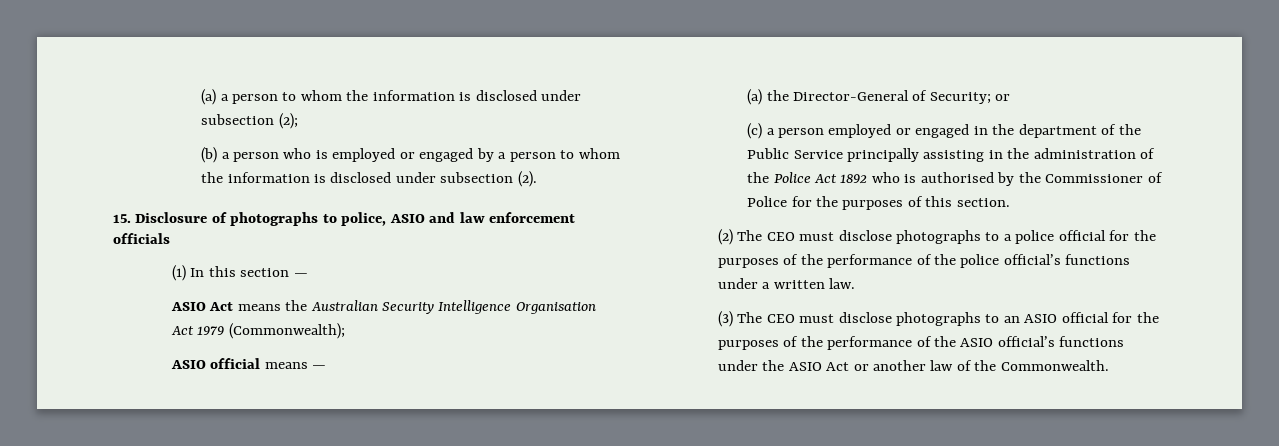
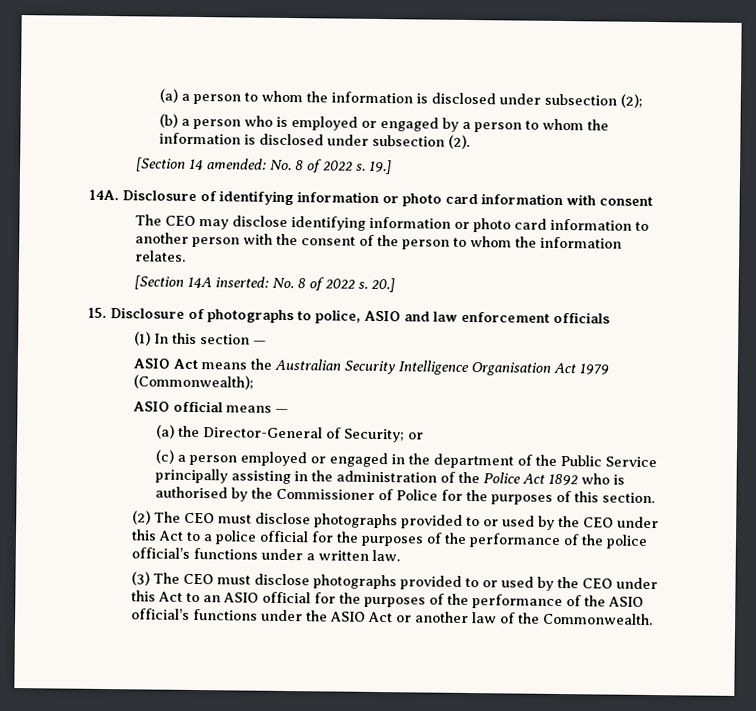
(537, 179) none -> [136,157,393,175] [89,189,653,207] [135,214,650,233] [135,232,623,250] [135,250,187,262] [134,275,396,293] // [Section 14 amended: No. 8 of 2022 s. 19.] // 14A. Disclosure of identifying information or photo card information with consent // The CEO may disclose identifying information or photo card information to another person with the consent of the person to whom the information relates. // [Section 14A inserted: No. 8 of 2022 s. 20.]
(981, 237) none -> [401,514,660,530] [131,529,185,541] provided to or used by the CEO under this Act
(981, 319) none -> [400,575,659,591] [131,590,184,602] provided to or used by the CEO under this Act

